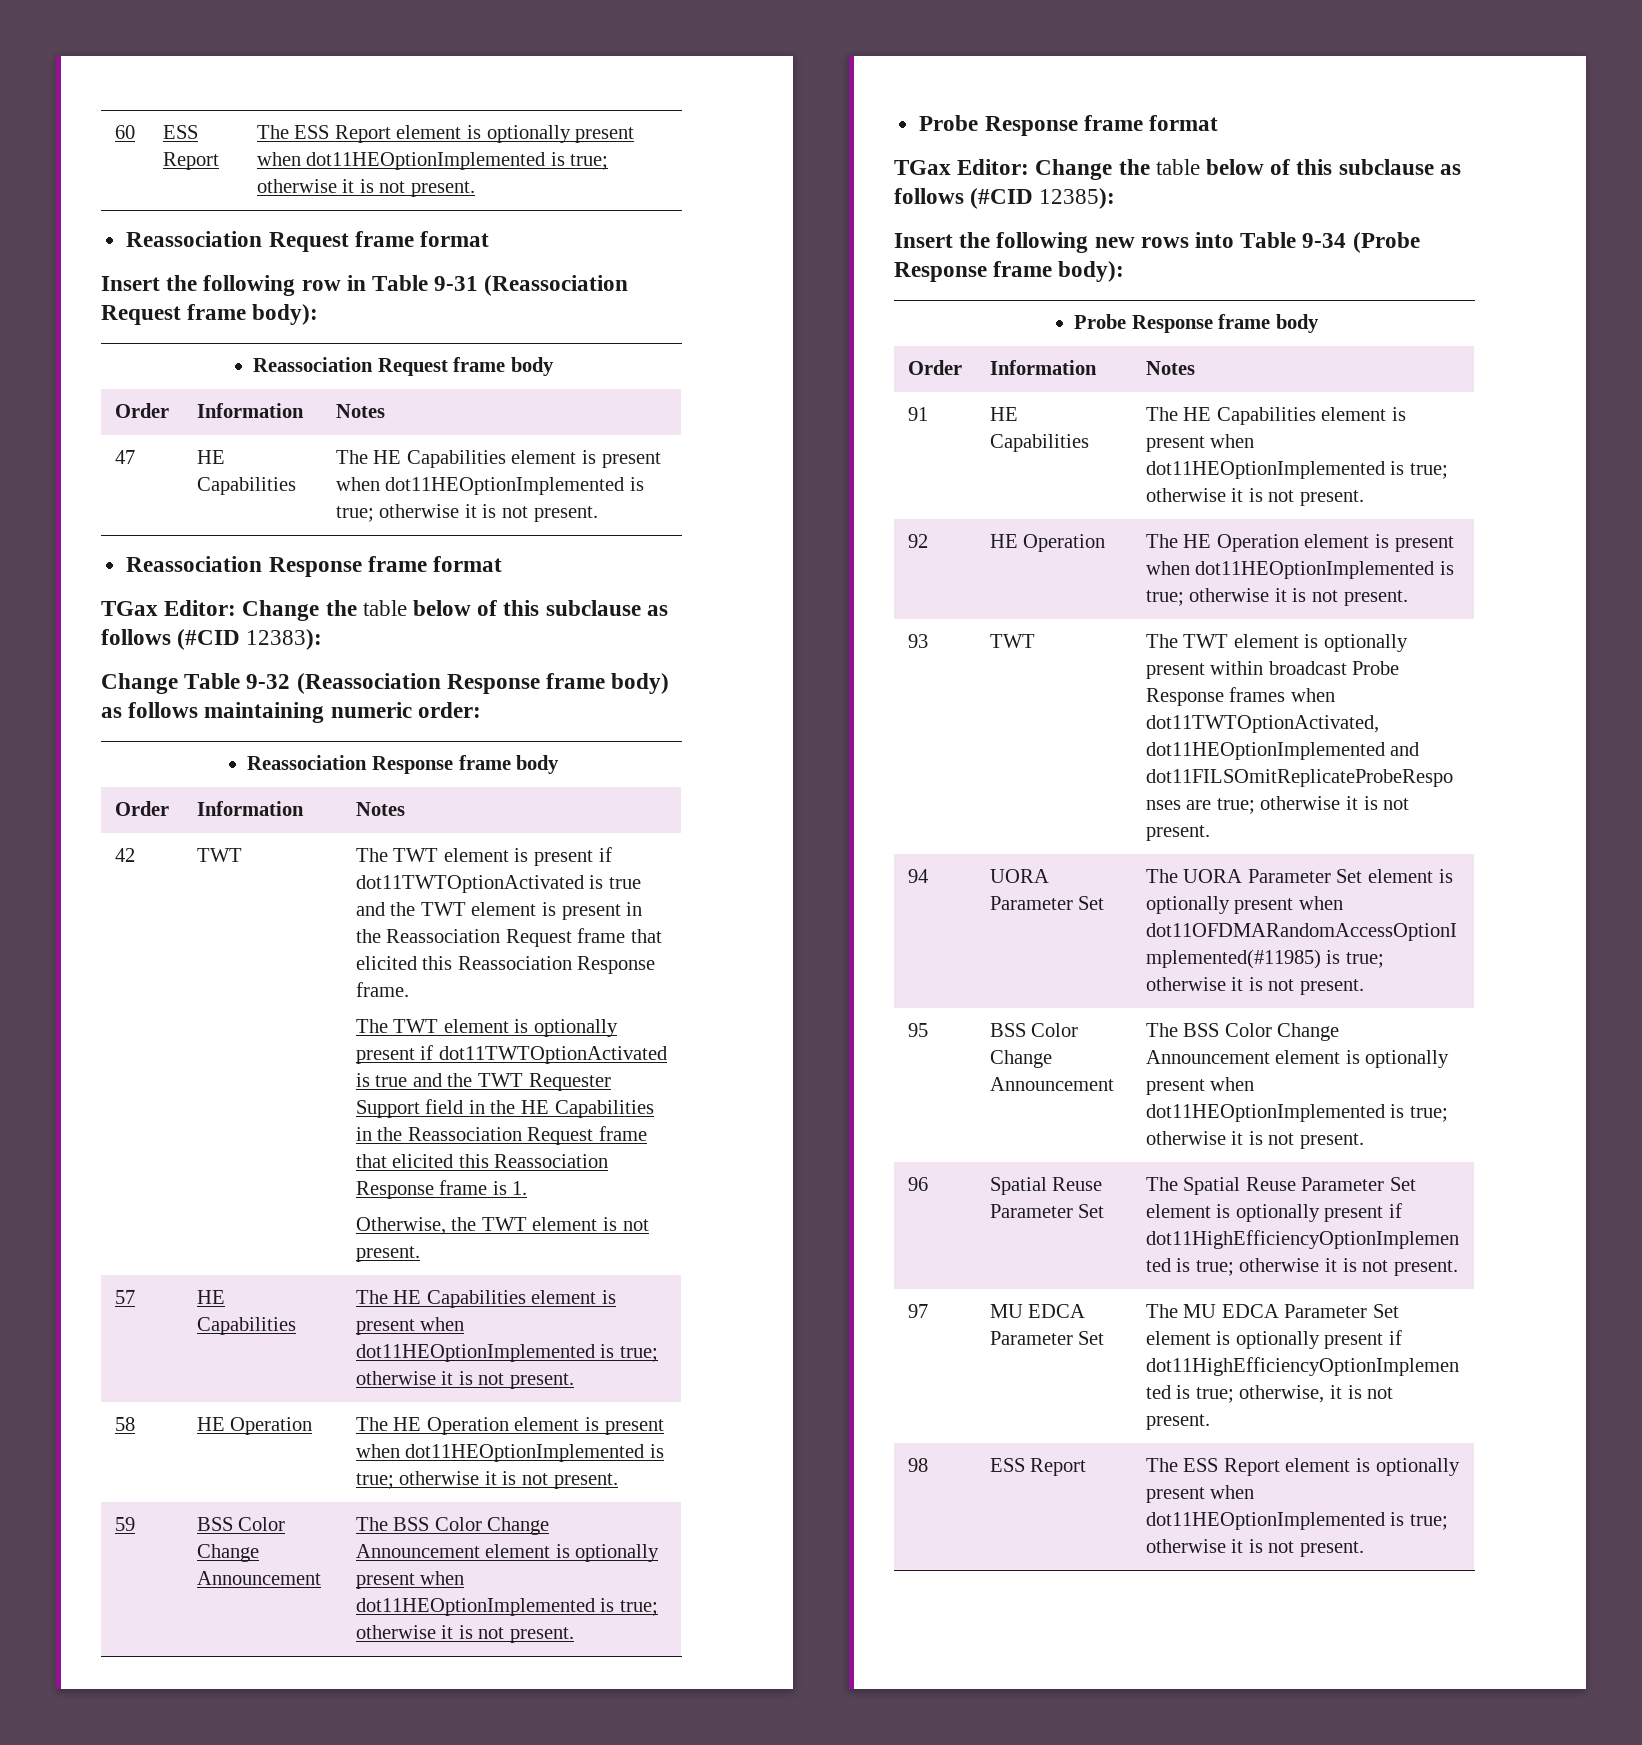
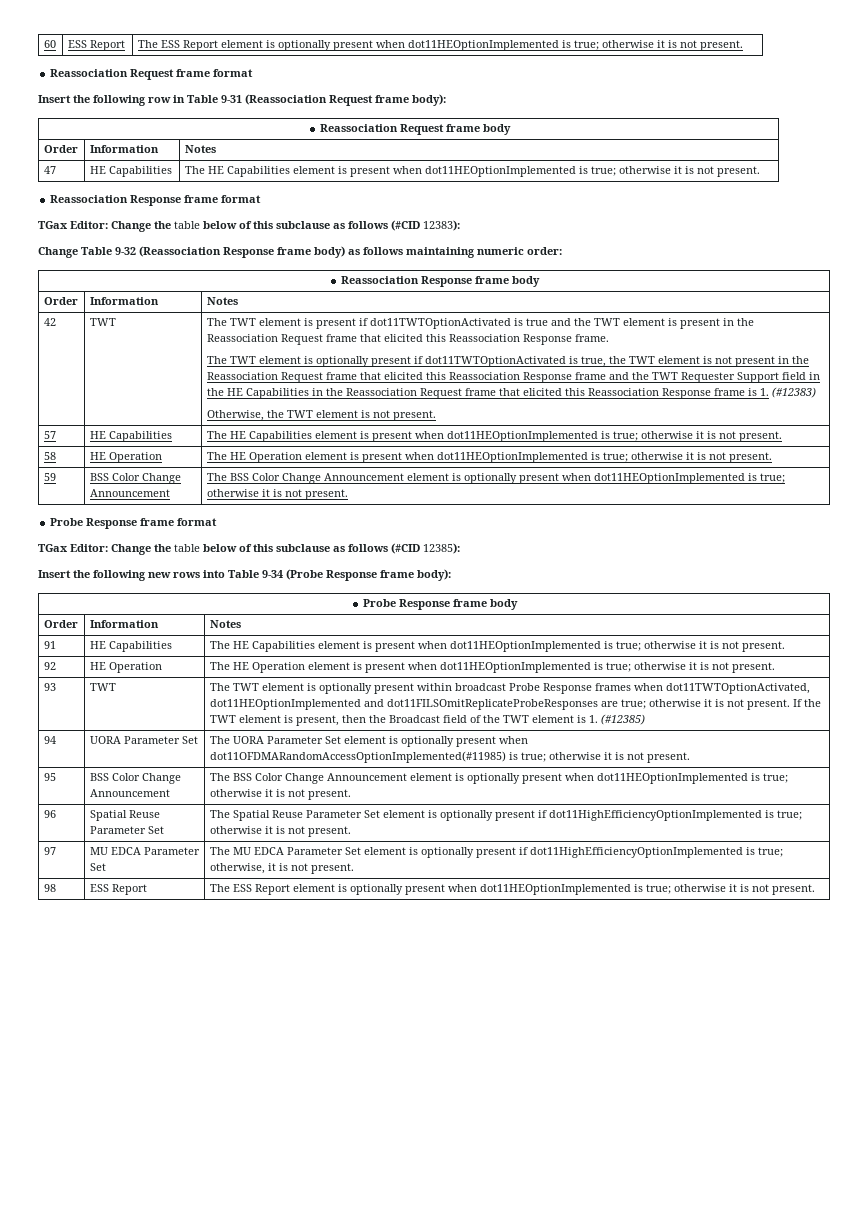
[375,1075,408,1087] true -> [580,356,809,367] [206,372,606,383] true, the TWT element is not present in the Reassociation Request frame that elicited this Reassociation Response frame
(528, 1188) none -> [771,387,816,398] (#12383)
(1210, 833) none -> [792,699,821,707] [209,714,645,726] If the TWT element is present, then the Broadcast field of the TWT element is 1. (#12385)

